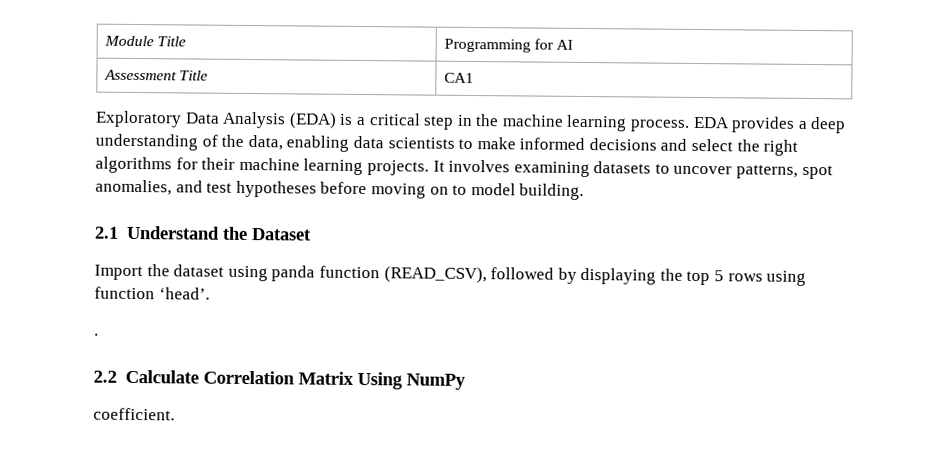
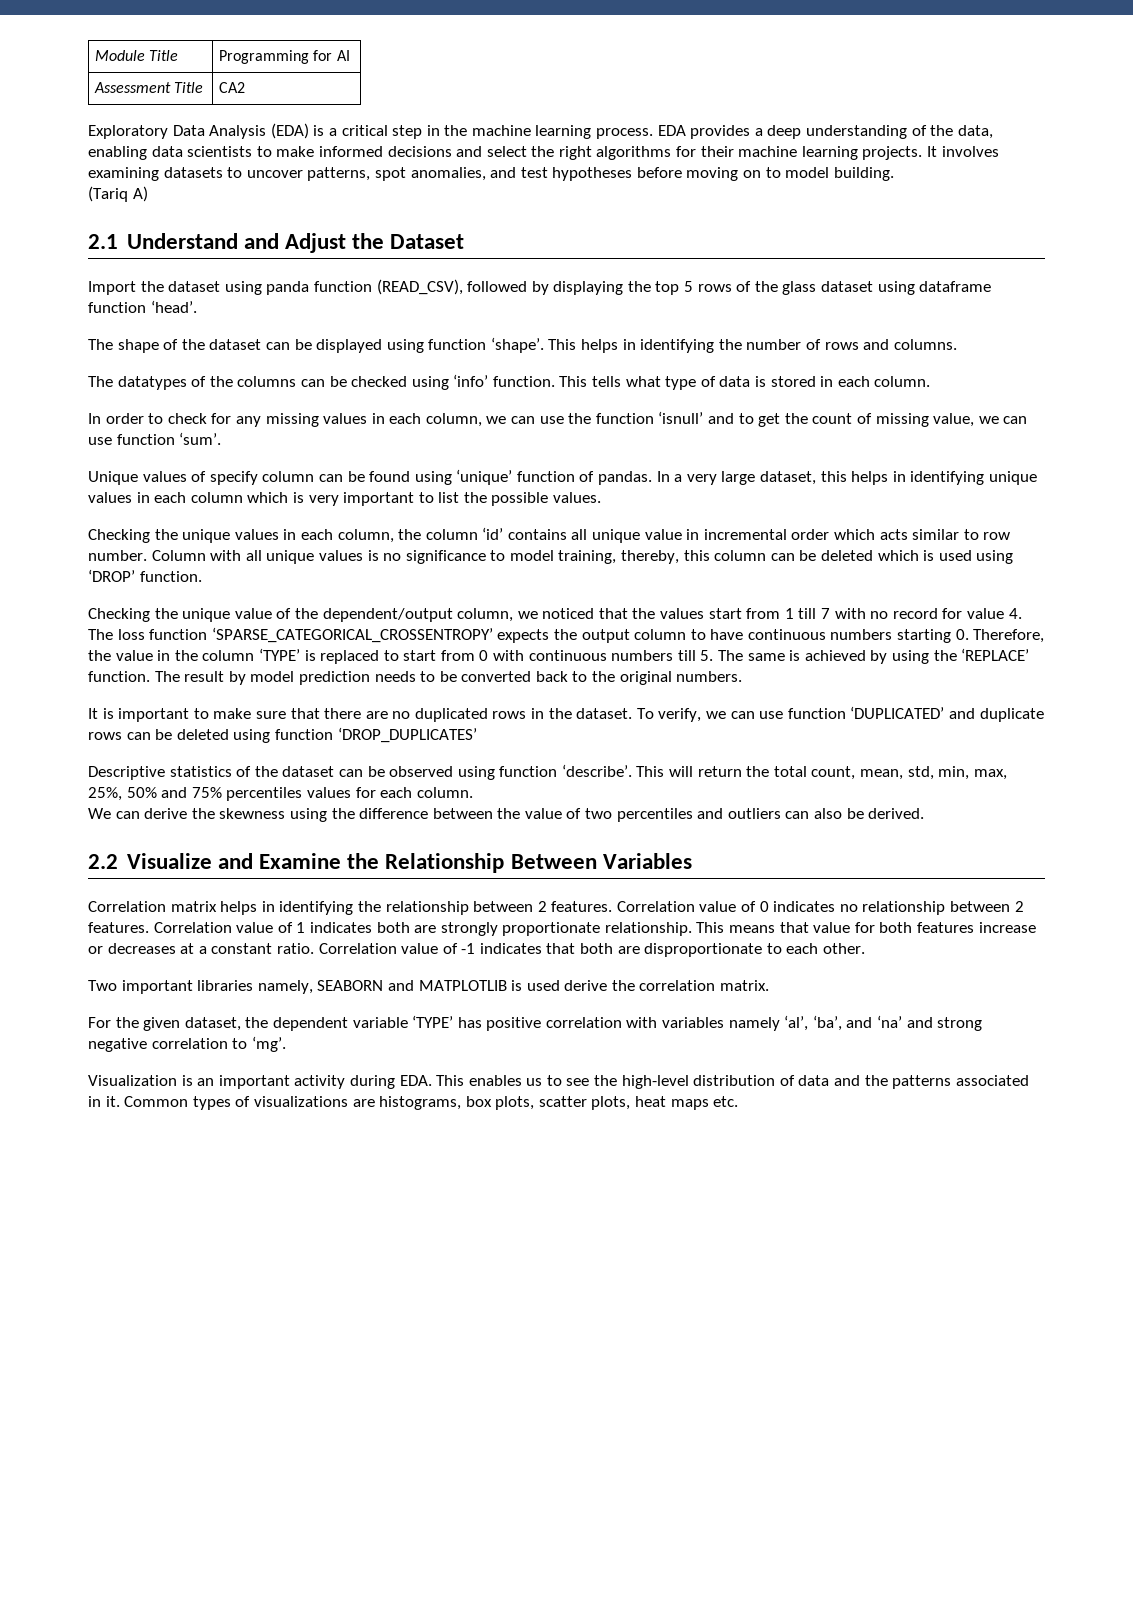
[443,72,474,83] CA1 -> [219,82,246,93] CA2
(585, 191) none -> [88,186,148,202] // (Tariq A)
(220, 232) none -> [243,233,346,253] and Adjust
[766,270,807,286] [94,286,210,300] [94,333,99,336] [93,369,466,390] [93,407,175,421] using function ‘head’. // . // 2.2 Calculate Correlation Matrix Using NumPy // coefficient. -> [736,281,992,295] [88,300,197,313] [88,337,957,353] [88,374,931,390] [88,411,1028,427] [88,432,222,445] [88,469,1037,485] [88,492,602,506] [88,527,1011,543] [88,550,1014,564] [88,569,202,582] [88,608,1022,622] [88,627,1045,643] [88,648,1030,664] [88,671,743,685] [88,706,1044,722] [88,727,477,743] [88,764,1007,780] [88,787,473,801] [88,808,925,822] [88,853,692,873] [88,901,1024,915] [88,922,1036,936] [88,943,866,957] [88,980,770,994] [88,1015,983,1031] [88,1036,286,1052] [88,1075,1029,1089] [88,1096,739,1110] of the glass dataset using dataframe function ‘head’. // The shape of the dataset can be displayed using function ‘shape’. This helps in identifying the number of rows and columns. // The datatypes of the columns can be checked using ‘info’ function. This tells what type of data is stored in each column. // In order to check for any missing values in each column, we can use the function ‘isnull’ and to get the count of missing value, we can use function ‘sum’. // Unique values of specify column can be found using ‘unique’ function of pandas. In a very large dataset, this helps in identifying unique values in each column which is very important to list the possible values. // Checking the unique values in each column, the column ‘id’ contains all unique value in incremental order which acts similar to row number. Column with all unique values is no significance to model training, thereby, this column can be deleted which is used using ‘DROP’ function. // Checking the unique value of the dependent/output column, we noticed that the values start from 1 till 7 with no record for value 4. The loss function ‘SPARSE_CATEGORICAL_CROSSENTROPY’ expects the output column to have continuous numbers starting 0. Therefore, the value in the column ‘TYPE’ is replaced to start from 0 with continuous numbers till 5. The same is achieved by using the ‘REPLACE’ function. The result by model prediction needs to be converted back to the original numbers. // It is important to make sure that there are no duplicated rows in the dataset. To verify, we can use function ‘DUPLICATED’ and duplicate rows can be deleted using function ‘DROP_DUPLICATES’ // Descriptive statistics of the dataset can be observed using function ‘describe’. This will return the total count, mean, std, min, max, 25%, 50% and 75% percentiles values for each column. // We can derive the skewness using the difference between the value of two percentiles and outliers can also be derived. // 2.2 Visualize and Examine the Relationship Between Variables // Correlation matrix helps in identifying the relationship between 2 features. Correlation value of 0 indicates no relationship between 2 features. Correlation value of 1 indicates both are strongly proportionate relationship. This means that value for both features increase or decreases at a constant ratio. Correlation value of -1 indicates that both are disproportionate to each other. // Two important libraries namely, SEABORN and MATPLOTLIB is used derive the correlation matrix. // For the given dataset, the dependent variable ‘TYPE’ has positive correlation with variables namely ‘al’, ‘ba’, and ‘na’ and strong negative correlation to ‘mg’. // Visualization is an important activity during EDA. This enables us to see the high-level distribution of data and the patterns associated in it. Common types of visualizations are histograms, box plots, scatter plots, heat maps etc.

